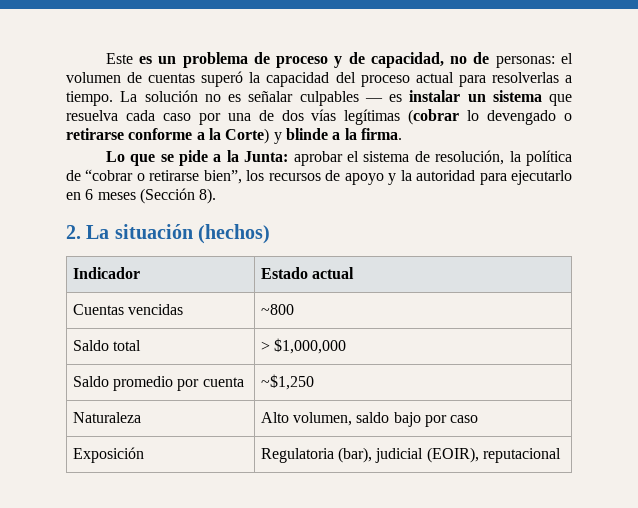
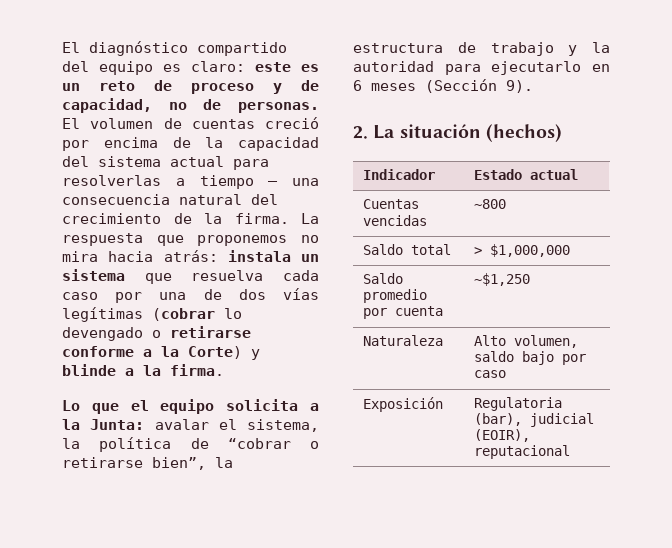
[105,53,133,64] Este -> [62,41,287,56] [62,61,291,75] El diagnóstico compartido del equipo es claro: este
[182,52,248,68] problema -> [99,81,135,91] reto
[495,53,574,68] personas: el -> [238,102,319,113] [62,118,80,129] personas. El
[201,71,244,87] superó -> [265,117,319,129] [62,137,191,151] creció por encima de
[360,75,410,87] proceso -> [98,156,161,167] sistema
[66,90,461,106] tiempo. La solución no es señalar culpables — es instalar -> [199,175,319,189] [62,194,278,205] [62,213,319,224] [62,233,319,246] [62,250,291,262] tiempo — una consecuencia natural del crecimiento de la firma. La respuesta que proponemos no mira hacia atrás: instala
[160,150,505,166] se pide a la Junta: aprobar el sistema de resolución, -> [130,399,319,414] [62,419,319,432] el equipo solicita a la Junta: avalar el sistema,
[246,170,384,185] los recursos de apoyo -> [215,457,233,468] [353,42,554,56] la estructura de trabajo
[199,188,217,204] 8). -> [506,80,533,93] 9).

